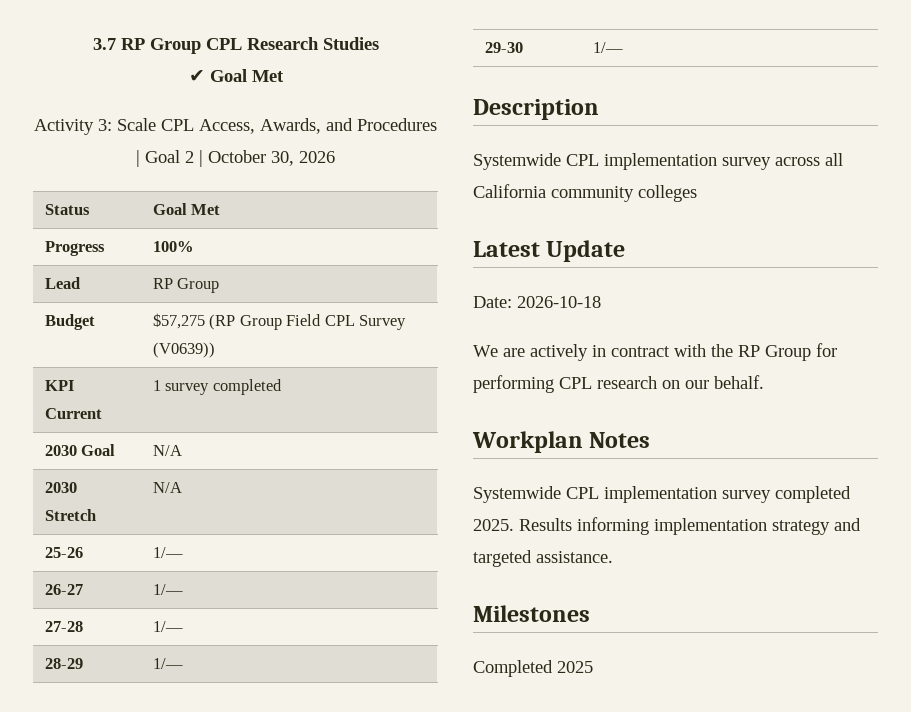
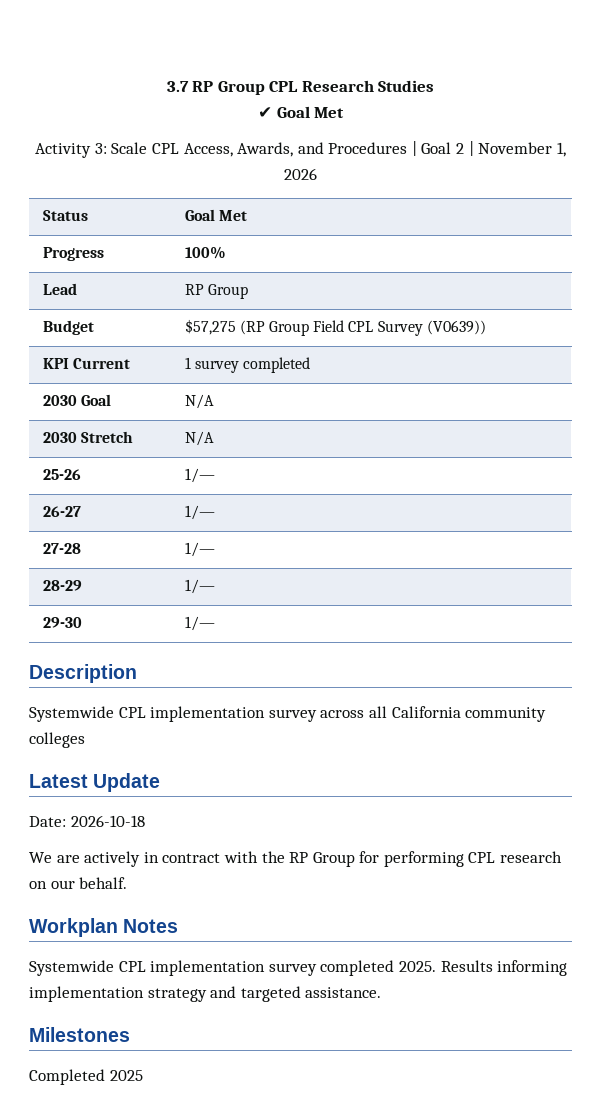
[208,150,294,166] October 30, -> [478,142,566,157] November 1,

